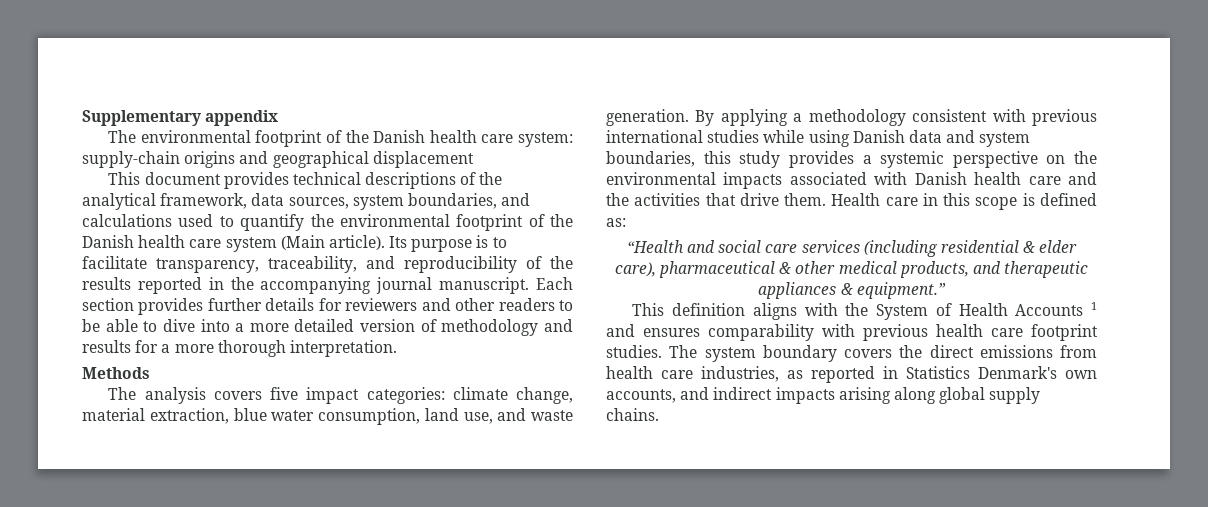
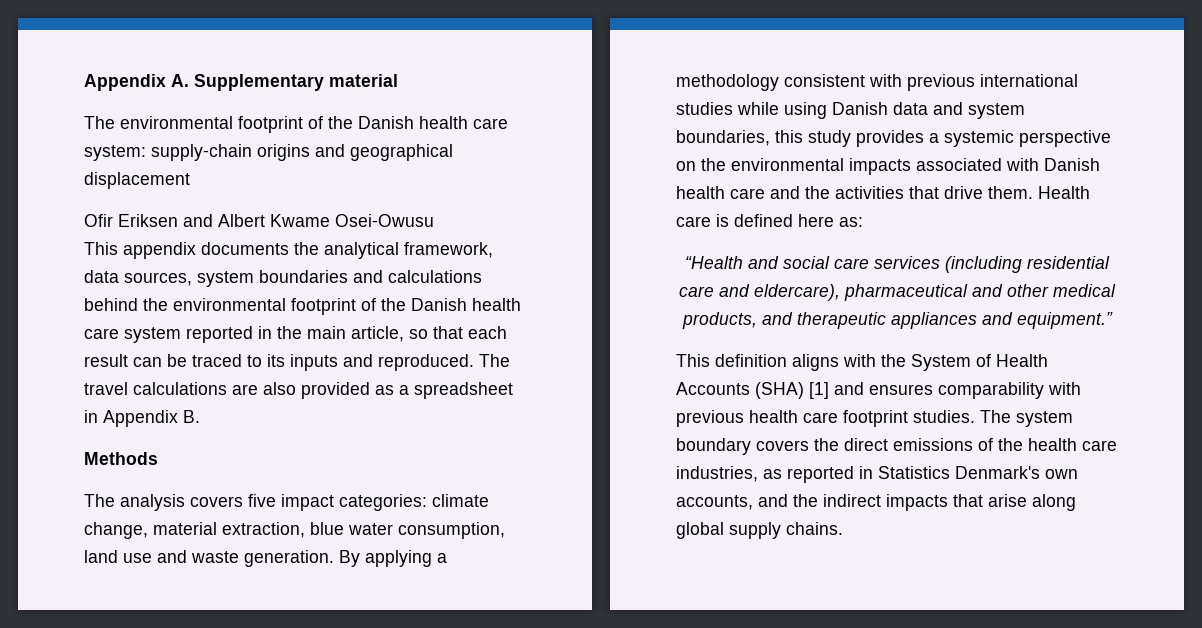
[82,110,279,126] Supplementary appendix -> [84,74,398,91] Appendix A. Supplementary material
[108,172,477,189] This document provides technical descriptions of -> [84,214,434,227] [84,242,289,259] Ofir Eriksen and Albert Kwame Osei-Owusu // This appendix documents
[407,193,497,209] boundaries, -> [259,270,348,283] boundaries
[178,214,305,231] used to quantify -> [84,298,138,311] behind
[280,235,507,252] [82,256,573,273] [82,277,573,294] [82,298,573,315] [82,319,573,336] [82,340,397,357] (Main article). Its purpose is to facilitate transparency, traceability, and reproducibility of the results reported in the accompanying journal manuscript. Each section provides further details for reviewers and other readers to be able to dive into a more detailed version of methodology and results for a more thorough interpretation. -> [186,326,507,343] [84,354,510,371] [84,382,513,399] [84,410,200,427] reported in the main article, so that each result can be traced to its inputs and reproduced. The travel calculations are also provided as a spreadsheet in Appendix B.
[463,412,493,424] use, -> [123,553,152,563] use
[922,193,1018,210] in this scope -> (711, 221) none
(1097, 199) none -> [798,214,834,227] here
[1023,240,1078,253] [614,261,792,278] & elder care), pharmaceutical & -> [679,284,1003,301] care and eldercare), pharmaceutical and
[840,283,853,295] & -> [981,312,1013,325] and
[1091,302,1097,310] 1 -> [755,382,829,399] (SHA) [1]
[1060,345,1097,358] from -> [978,438,1023,451] of the
(710, 393) none -> [793,494,818,507] the
[838,387,891,404] arising -> [953,494,1027,507] that arise

